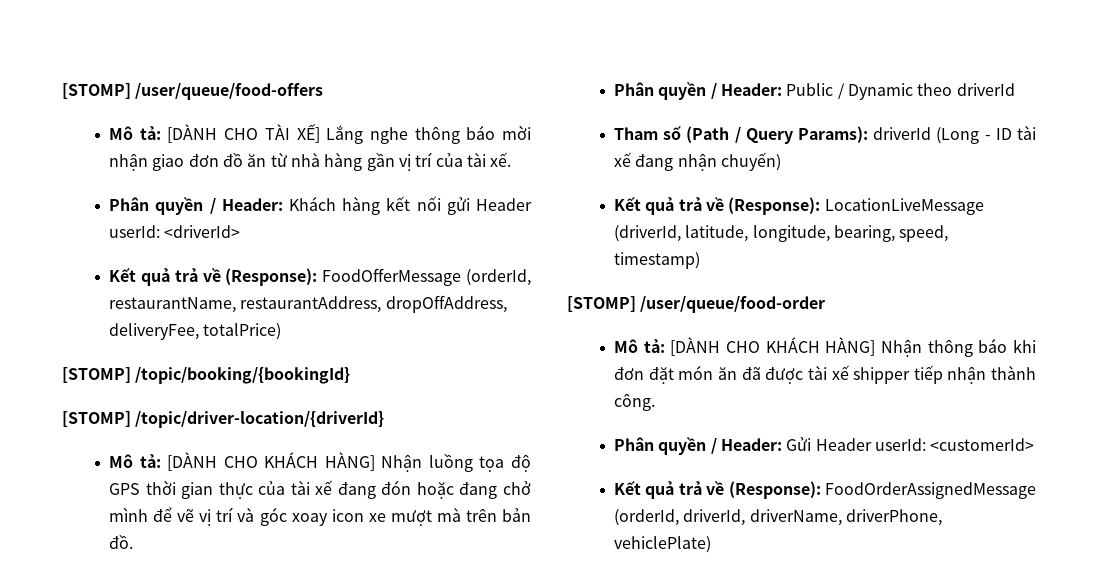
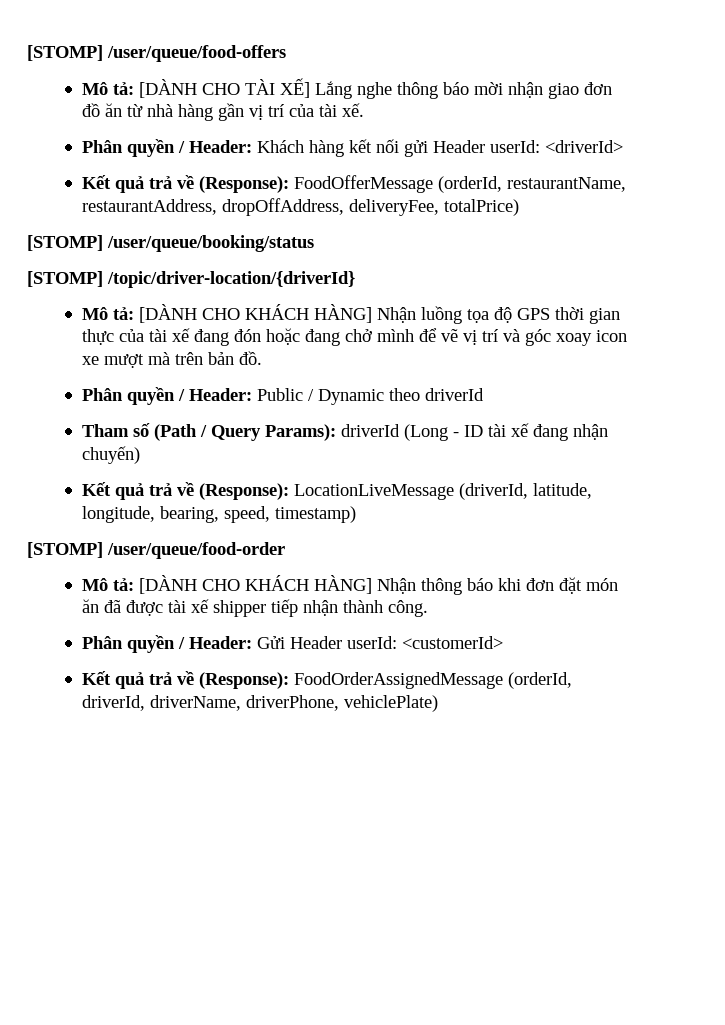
[135,367,351,384] /topic/booking/{bookingId} -> [107,235,314,252] /user/queue/booking/status

